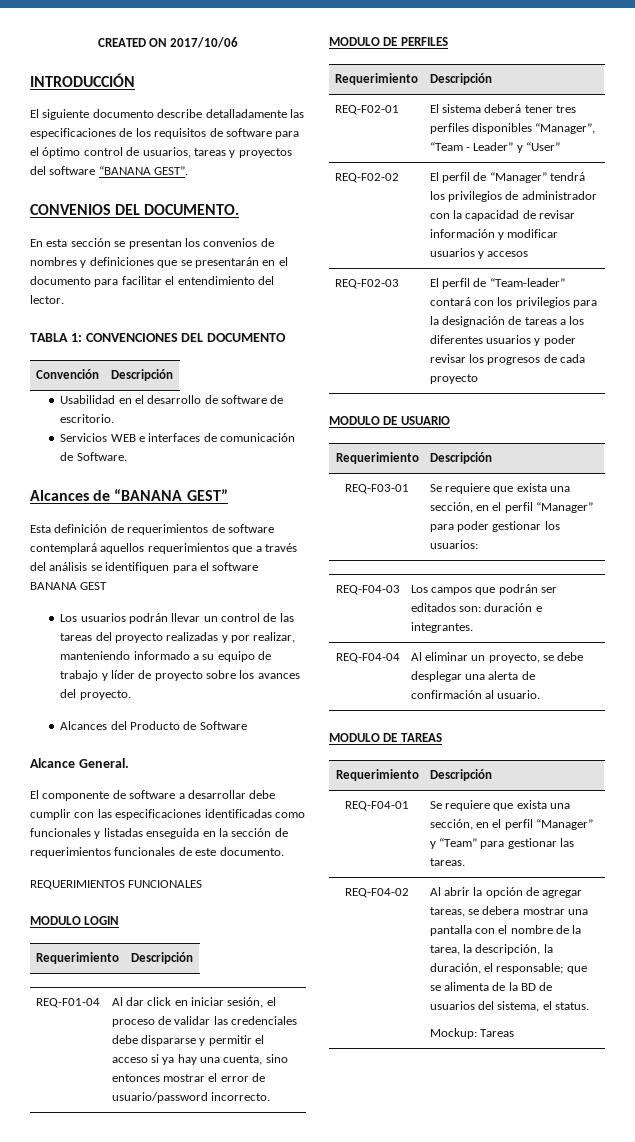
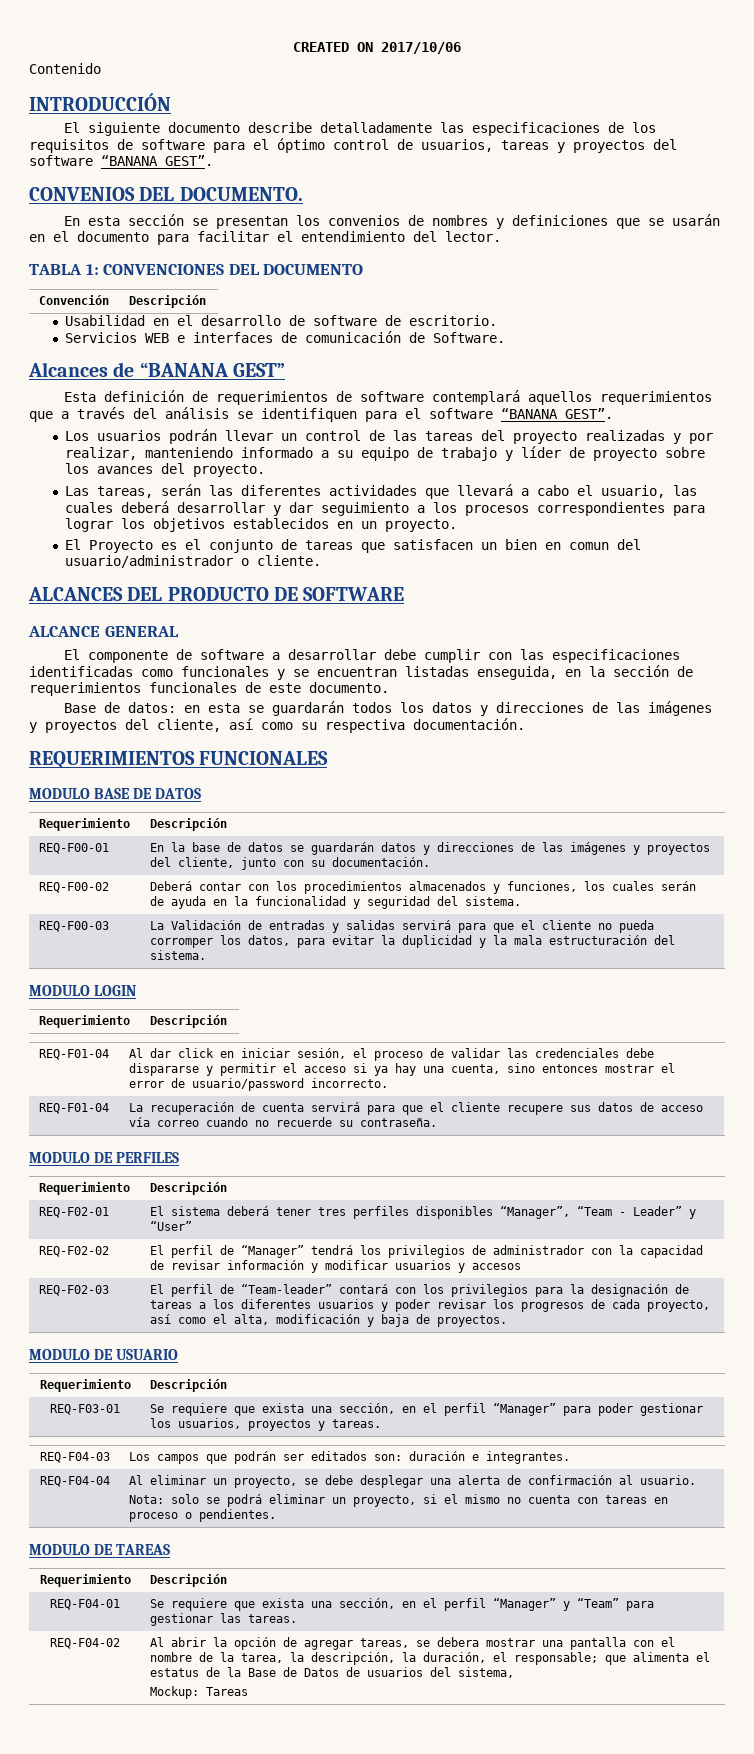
(239, 42) none -> [29,63,101,74] // Contenido
[194,257,259,268] presentarán -> [671,214,720,226] usarán
[30,582,108,590] BANANA GEST -> [501,408,613,419] “BANANA GEST”.
[60,721,247,730] [30,758,129,768] Alcances del Producto de Software // Alcance General. -> [64,484,697,499] [64,501,705,516] [64,518,457,532] [64,539,641,553] [64,555,321,568] [28,587,405,601] [28,626,179,637] Las tareas, serán las diferentes actividades que llevará a cabo el usuario, las cuales deberá desarrollar y dar seguimiento a los procesos correspondientes para lograr los objetivos establecidos en un proyecto. // El Proyecto es el conjunto de tareas que satisfacen un bien en comun del usuario/administrador o cliente. // ALCANCES DEL PRODUCTO DE SOFTWARE // ALCANCE GENERAL
[103,828,200,839] listadas enseguida -> [293,666,557,680] se encuentran listadas enseguida,
[30,880,203,890] REQUERIMIENTOS FUNCIONALES -> [63,701,712,716] [29,718,525,733] [29,751,329,769] [29,788,201,799] [38,818,130,831] [149,818,227,831] [38,843,109,854] [149,842,710,855] [149,857,430,870] [38,882,109,893] [149,881,696,894] [149,896,521,909] [38,921,109,932] [149,920,654,933] [149,935,675,948] [149,950,206,960] Base de datos: en esta se guardarán todos los datos y direcciones de las imágenes y proyectos del cliente, así como su respectiva documentación. // REQUERIMIENTOS FUNCIONALES // MODULO BASE DE DATOS // Requerimiento | Descripción // REQ-F00-01 | En la base de datos se guardarán datos y direcciones de las imágenes y proyectos del cliente, junto con su documentación. // REQ-F00-02 | Deberá contar con los procedimientos almacenados y funciones, los cuales serán de ayuda en la funcionalidad y seguridad del sistema. // REQ-F00-03 | La Validación de entradas y salidas servirá para que el cliente no pueda corromper los datos, para evitar la duplicidad y la mala estructuración del sistema.
(270, 1096) none -> [38,1103,109,1114] [128,1102,703,1115] [128,1117,437,1127] // REQ-F01-04 | La recuperación de cuenta servirá para que el cliente recupere sus datos de acceso vía correo cuando no recuerde su contraseña.
[429,374,478,384] proyecto -> [646,1300,710,1312] [149,1314,507,1327] proyecto, así como el alta, modificación y baja de proyectos.
[429,540,478,549] usuarios: -> [177,1418,381,1431] usuarios, proyectos y tareas.
(541, 694) none -> [128,1494,668,1507] [128,1509,276,1522] // Nota: solo se podrá eliminar un proyecto, si el mismo no cuenta con tareas en proceso o pendientes.
[429,982,537,991] se alimenta de la BD -> [632,1652,710,1662] [149,1667,339,1677] alimenta el estatus de la Base de Datos
[542,1001,590,1010] el status. -> (514, 1672) none

